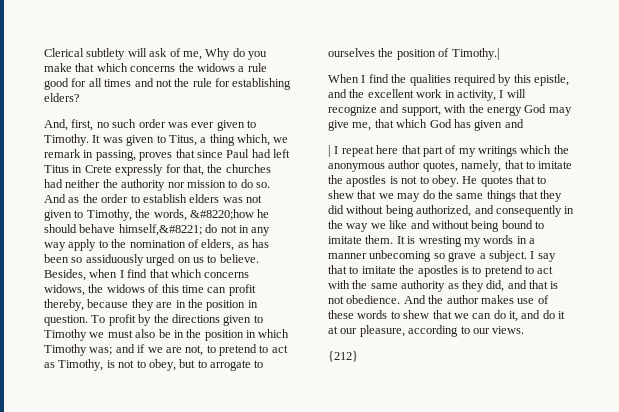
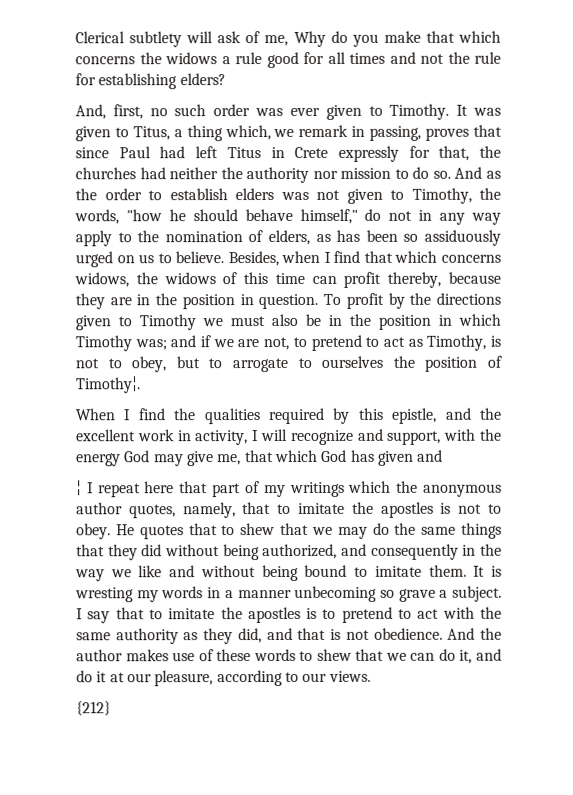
[189,209,254,220] &#8220;how -> [125,209,162,222] "how
[118,224,202,236] himself,&#8221; -> [299,208,358,224] himself,"
[451,48,500,60] Timothy.| -> [75,376,140,394] Timothy¦.
[328,145,331,157] | -> [76,480,82,496] ¦

